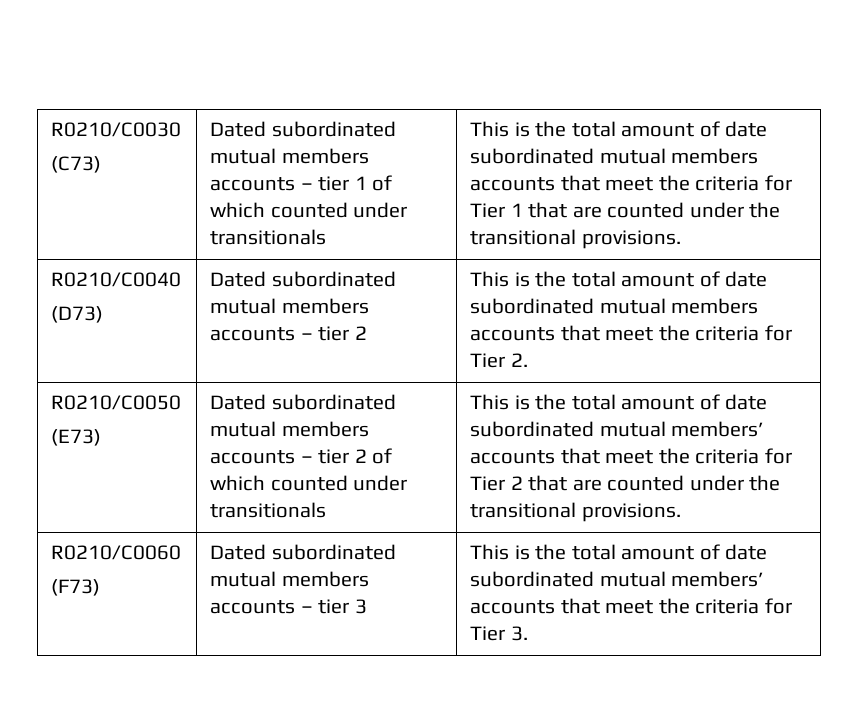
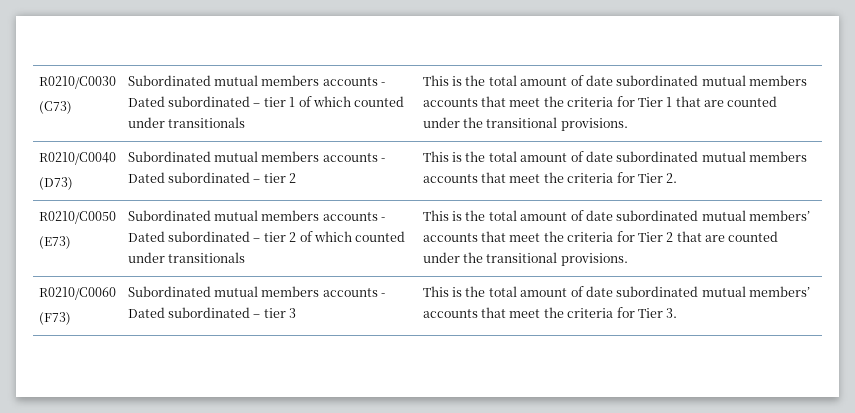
[210,121,396,137] [210,148,369,164] [210,177,313,191] Dated subordinated mutual members accounts – -> [127,75,386,86] [127,96,261,107] Subordinated mutual members accounts - Dated subordinated –
[210,271,396,287] [210,298,369,314] [210,327,313,341] Dated subordinated mutual members accounts – -> [127,151,386,162] [127,172,261,183] Subordinated mutual members accounts - Dated subordinated –
[210,394,396,410] [210,421,369,437] [210,450,313,464] Dated subordinated mutual members accounts – -> [127,210,386,221] [127,231,261,242] Subordinated mutual members accounts - Dated subordinated –
[210,544,396,560] [210,571,369,587] [210,600,313,614] Dated subordinated mutual members accounts – -> [127,286,386,297] [127,307,261,318] Subordinated mutual members accounts - Dated subordinated –

